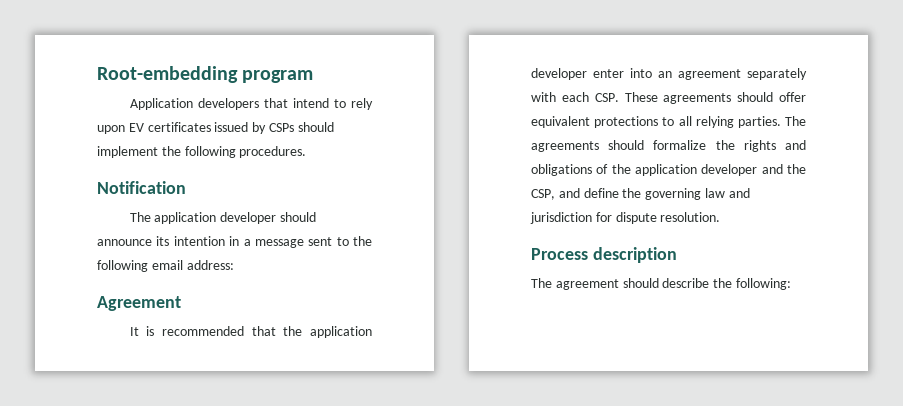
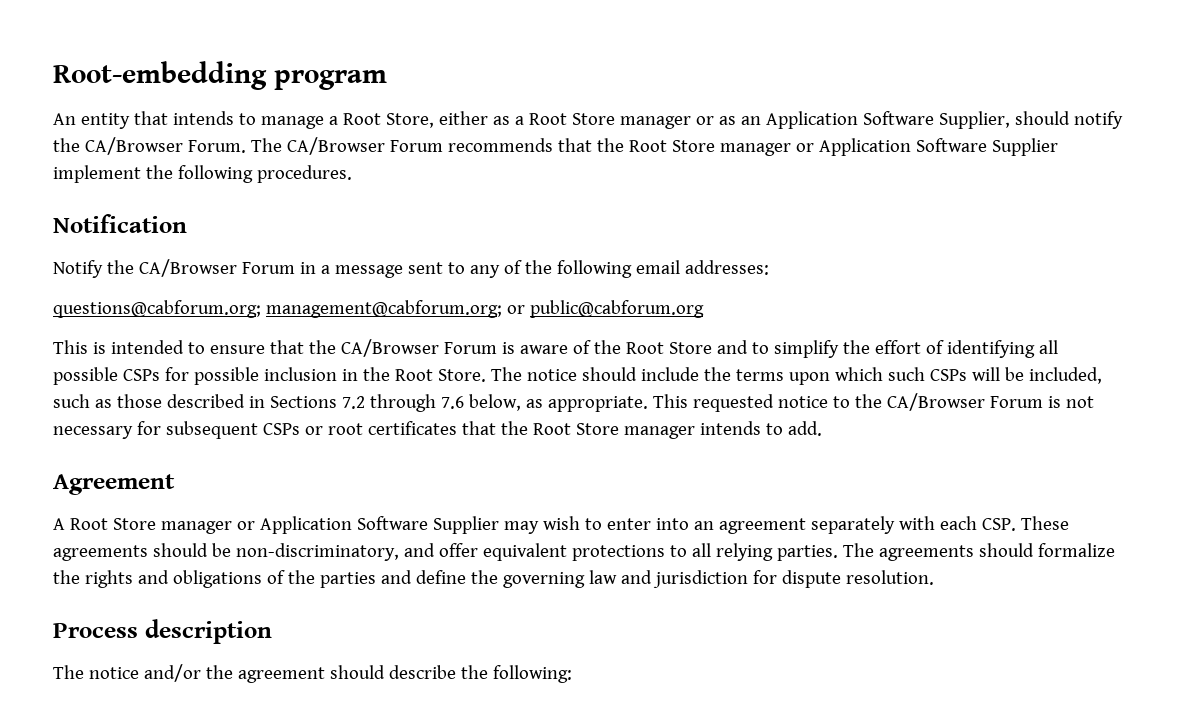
[129,98,373,110] [97,122,334,134] Application developers that intend to rely upon EV certificates issued by CSPs should -> [53,111,1123,129] [53,137,1058,156] An entity that intends to manage a Root Store, either as a Root Store manager or as an Application Software Supplier, should notify the CA/Browser Forum. The CA/Browser Forum recommends that the Root Store manager or Application Software Supplier
[129,212,316,224] [97,236,225,246] The application developer should announce its intention -> [53,259,295,278] Notify the CA/Browser Forum
(349, 241) none -> [469,260,522,278] any of
[186,260,234,270] [97,296,181,311] [129,326,372,338] [531,68,587,80] address: // Agreement // It is recommended that the application developer -> [684,260,769,275] [53,300,704,318] [53,339,1058,358] [53,367,1102,385] [53,393,1094,412] [53,421,822,439] [53,474,175,495] [53,516,602,534] addresses: // questions@cabforum.org; management@cabforum.org; or public@cabforum.org // This is intended to ensure that the CA/Browser Forum is aware of the Root Store and to simplify the effort of identifying all possible CSPs for possible inclusion in the Root Store. The notice should include the terms upon which such CSPs will be included, such as those described in Sections 7.2 through 7.6 below, as appropriate. This requested notice to the CA/Browser Forum is not necessary for subsequent CSPs or root certificates that the Root Store manager intends to add. // Agreement // A Root Store manager or Application Software Supplier may wish to
(774, 97) none -> [211,543,435,561] be non-discriminatory, and
[635,164,806,176] [531,189,555,200] application developer and the CSP, -> [319,572,376,588] parties
(552, 283) none -> [88,664,233,682] notice and/or the

